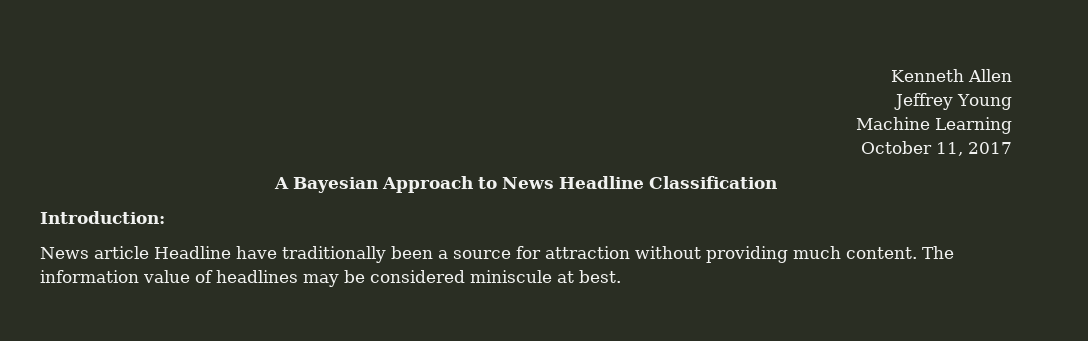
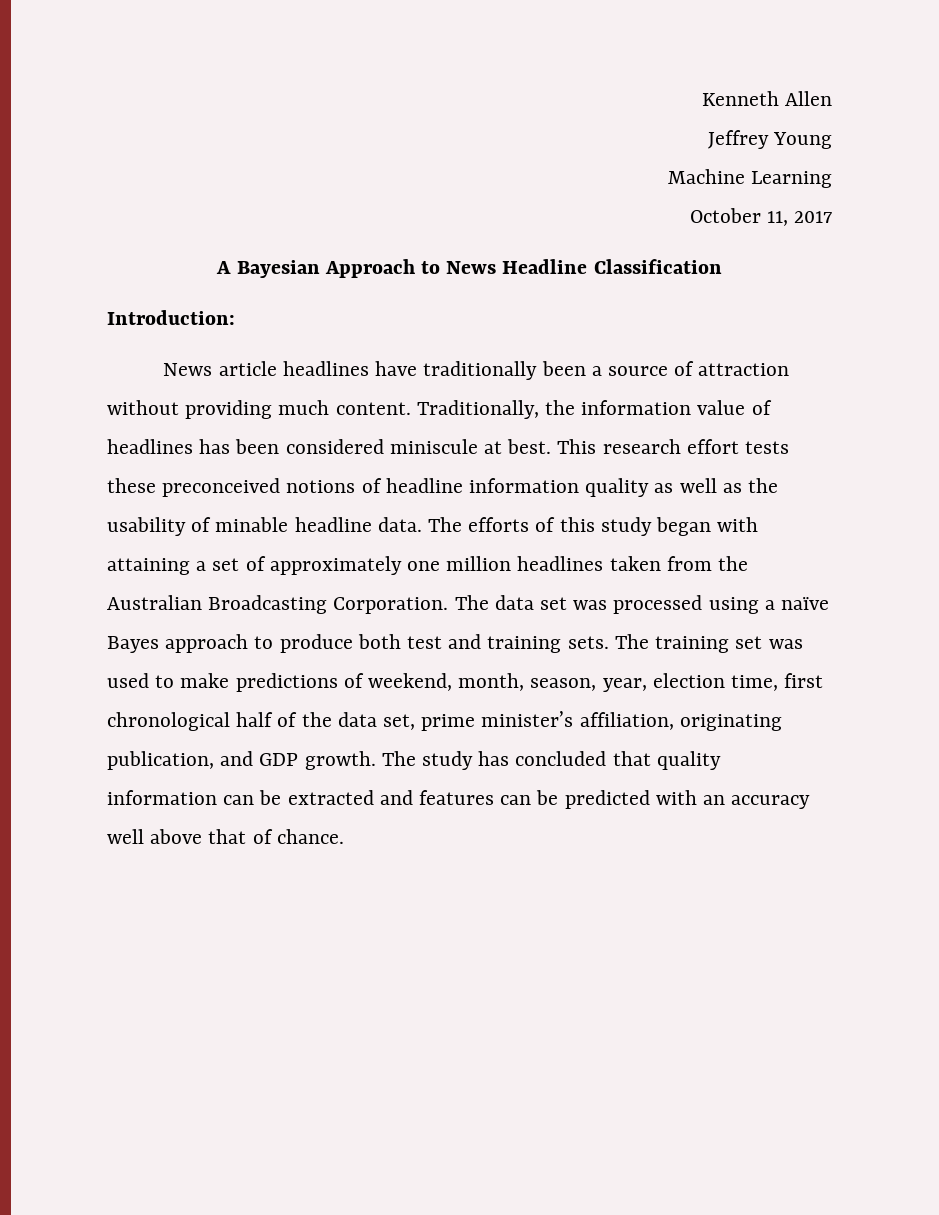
[154,246,231,259] Headline -> [282,361,369,376] headlines
[516,246,541,259] for -> [674,361,695,376] of
[922,246,954,259] The -> [416,400,576,419] Traditionally, the
[303,270,365,287] may be -> [199,439,280,454] has been
(621, 276) none -> [557,439,790,454] [107,478,779,497] [107,517,759,536] [107,556,749,575] [107,595,830,614] [107,634,803,653] [107,673,824,692] [107,711,782,731] [107,751,721,770] [107,790,811,809] [107,829,344,844] This research effort tests these preconceived notions of headline information quality as well as the usability of minable headline data. The efforts of this study began with attaining a set of approximately one million headlines taken from the Australian Broadcasting Corporation. The data set was processed using a naïve Bayes approach to produce both test and training sets. The training set was used to make predictions of weekend, month, season, year, election time, first chronological half of the data set, prime minister’s affiliation, originating publication, and GDP growth. The study has concluded that quality information can be extracted and features can be predicted with an accuracy well above that of chance.

